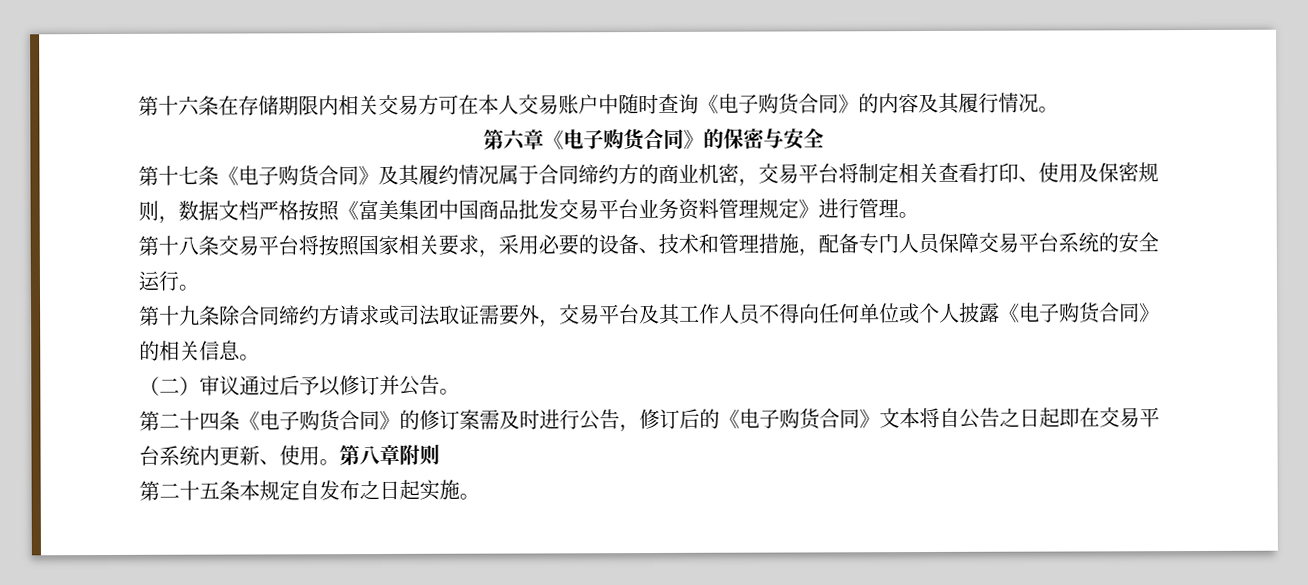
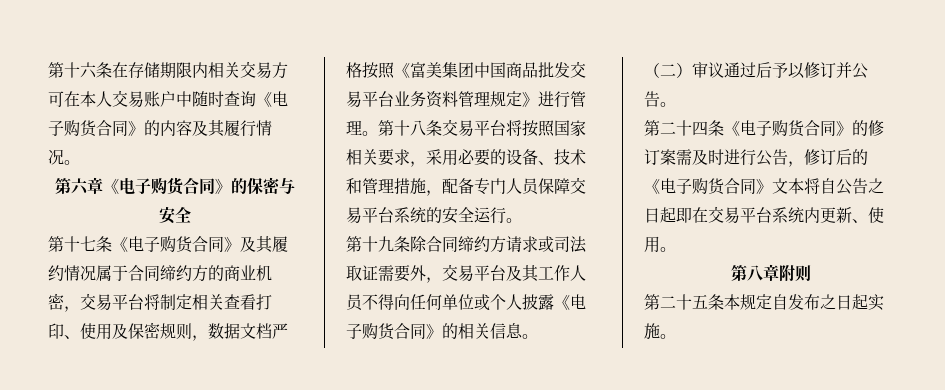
(919, 215) // -> (378, 133) none
(340, 462) none -> (676, 249) //

